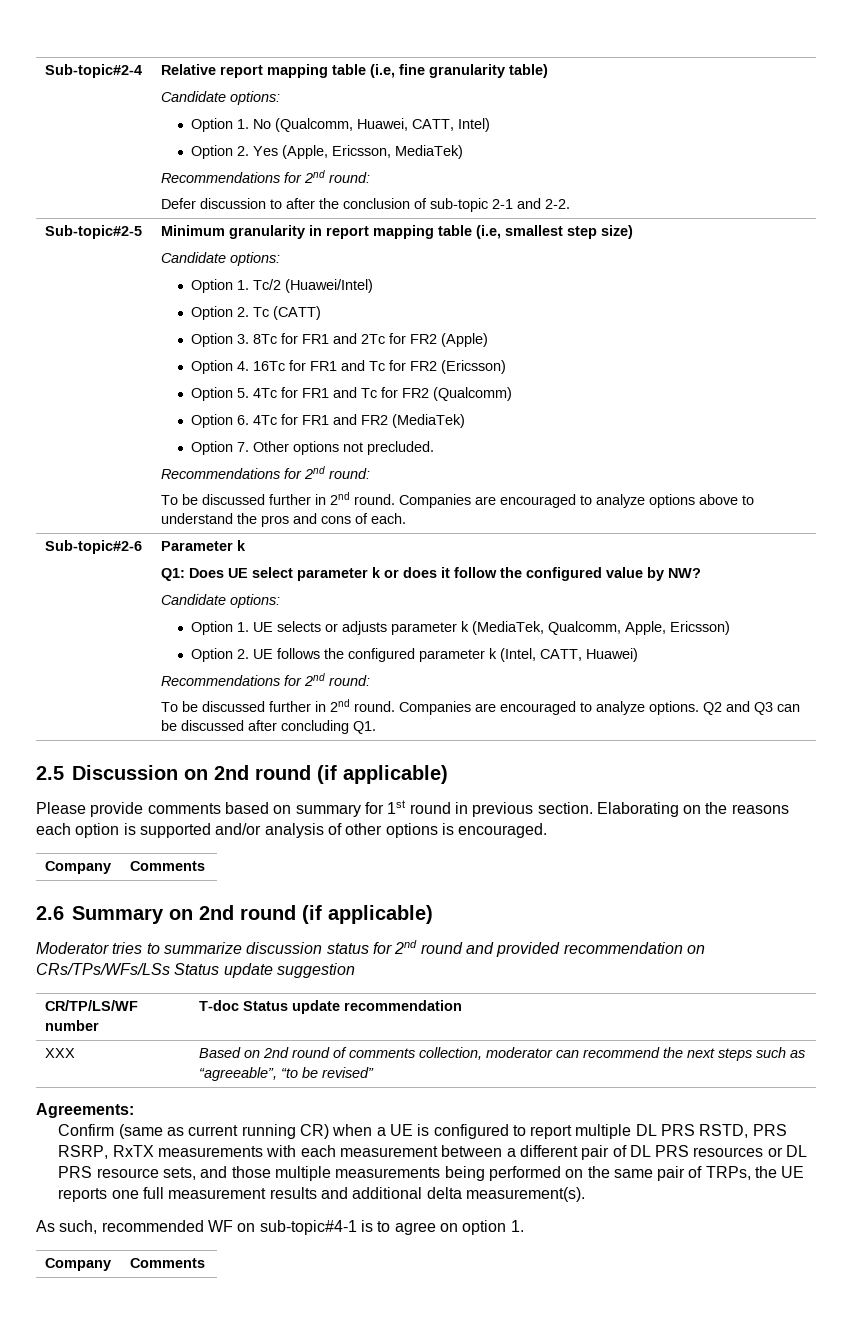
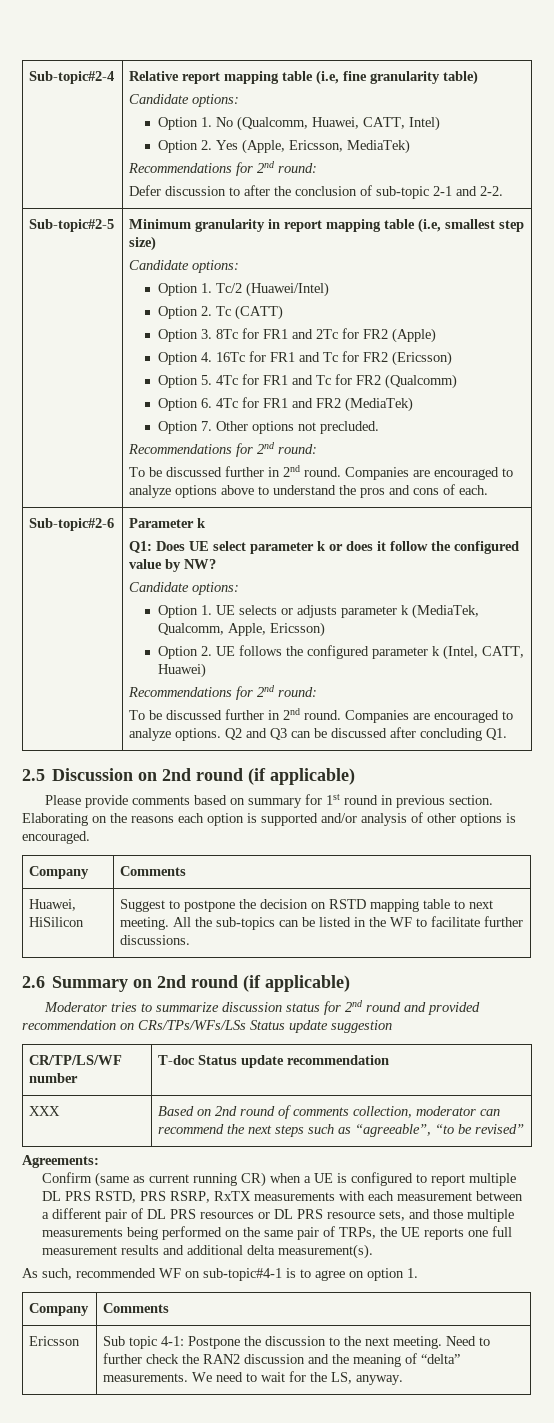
(206, 866) none -> [29,899,77,911] [29,917,85,927] [120,899,494,912] [120,916,524,930] [120,935,191,945] // Huawei, HiSilicon | Suggest to postpone the decision on RSTD mapping table to next meeting. All the sub-topics can be listed in the WF to facilitate further discussions.
(206, 1263) none -> [29,1336,81,1346] [103,1336,491,1349] [103,1353,461,1367] [103,1371,404,1385] // Ericsson | Sub topic 4-1: Postpone the discussion to the next meeting. Need to further check the RAN2 discussion and the meaning of “delta” measurements. We need to wait for the LS, anyway.

